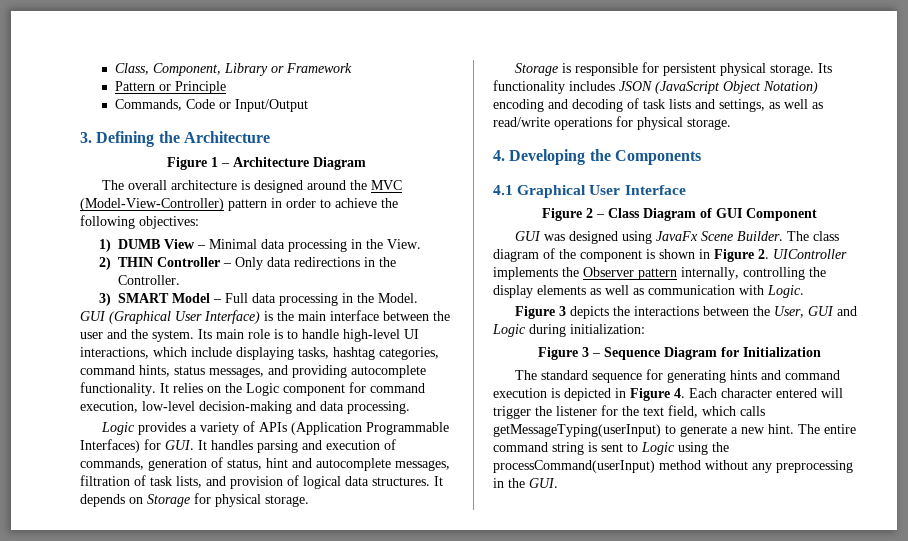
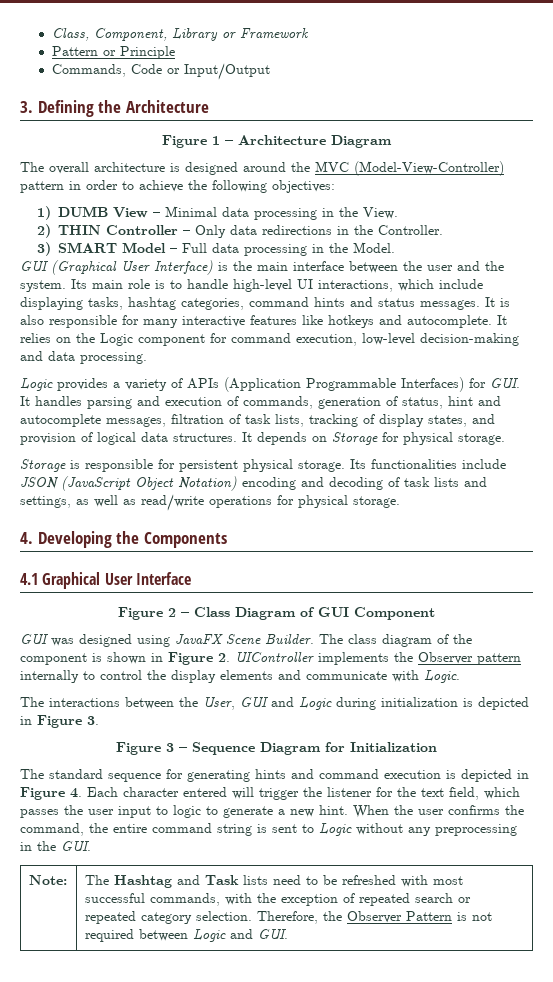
[139,365,426,378] [80,382,156,396] hints, status messages, and providing autocomplete functionality. -> [314,297,510,310] [20,315,492,328] hints and status messages. It is also responsible for many interactive features like hotkeys and autocomplete.
(202, 482) none -> [309,414,467,427] tracking of display states,
[493,80,615,94] functionality includes -> [371,459,506,469] functionalities include
[656,231,699,241] JavaFx -> [175,634,223,644] JavaFX
[681,267,826,280] [493,285,804,298] [515,306,631,319] internally, controlling the display elements as well as communication with Logic. // Figure 3 depicts the -> [20,670,460,683] [20,697,44,707] internally to control the display elements and communicate with Logic. // The
[570,324,645,334] initialization: -> [381,697,529,710] [20,715,99,728] initialization is depicted in Figure 3.
[740,406,765,416] [493,424,661,437] calls getMessageTyping(userInput) -> [20,805,201,818] passes the user input to logic
[798,424,820,434] The -> [353,805,524,818] [20,823,108,836] When the user confirms the command, the
[678,442,729,455] [493,460,701,473] using the processCommand(userInput) method -> (352, 829) none
(558, 483) none -> [28,875,67,885] [84,875,463,888] [84,893,471,906] [84,911,492,924] [84,929,288,942] // Note: | The Hashtag and Task lists need to be refreshed with most successful commands, with the exception of repeated search or repeated category selection. Therefore, the Observer Pattern is not required between Logic and GUI.

